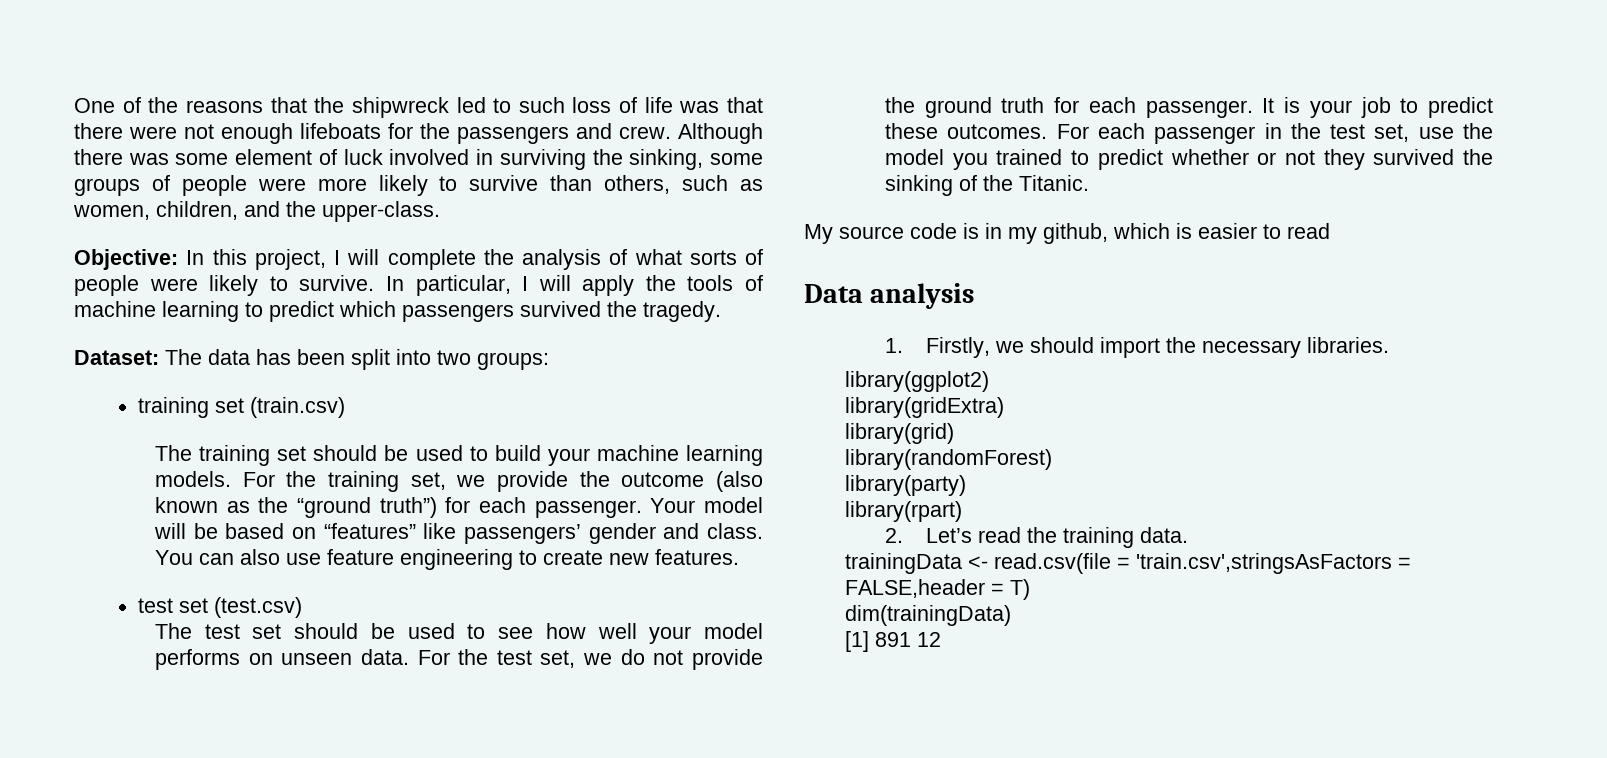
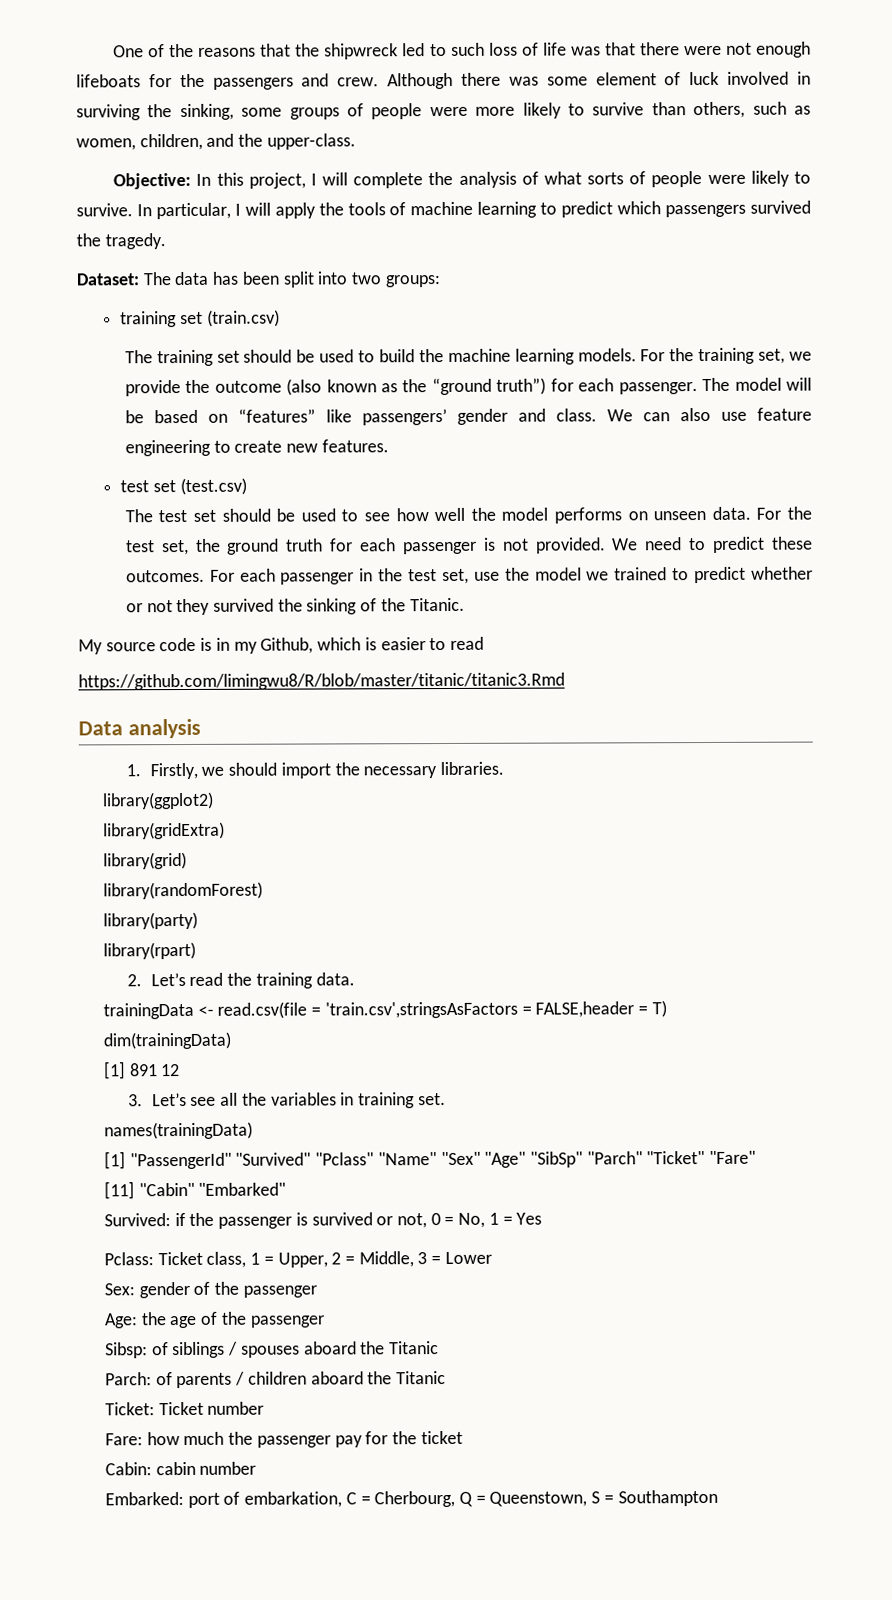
[547,448,590,466] your -> [418,349,444,363] the
[650,498,696,513] Your -> [702,377,731,392] The
[155,550,194,565] You -> [606,409,633,422] We
[649,626,692,644] your -> [470,507,496,521] the
[583,649,764,670] we do not provide -> (189, 547) none
[1145,97,1391,118] passenger. It is your job -> [402,537,683,555] passenger is not provided. We need
[952,153,988,170] you -> [586,571,610,581] we
[1043,223,1108,244] github, -> [260,637,314,654] Github,
(1330, 231) none -> [78,672,565,691] // https://github.com/limingwu8/R/blob/master/titanic/titanic3.Rmd
(941, 639) none -> [127,1092,446,1109] [103,1121,253,1140] [103,1150,757,1170] [103,1181,287,1200] [103,1212,543,1229] [103,1251,492,1268] [103,1281,317,1299] [103,1311,325,1329] [104,1341,439,1359] [104,1371,446,1389] [104,1401,265,1416] [104,1430,463,1448] [104,1461,257,1476] [104,1489,718,1508] // 3. Let’s see all the variables in training set. // names(trainingData) // [1] "PassengerId" "Survived" "Pclass" "Name" "Sex" "Age" "SibSp" "Parch" "Ticket" "Fare" // [11] "Cabin" "Embarked" // Survived: if the passenger is survived or not, 0 = No, 1 = Yes // Pclass: Ticket class, 1 = Upper, 2 = Middle, 3 = Lower // Sex: gender of the passenger // Age: the age of the passenger // Sibsp: of siblings / spouses aboard the Titanic // Parch: of parents / children aboard the Titanic // Ticket: Ticket number // Fare: how much the passenger pay for the ticket // Cabin: cabin number // Embarked: port of embarkation, C = Cherbourg, Q = Queenstown, S = Southampton

